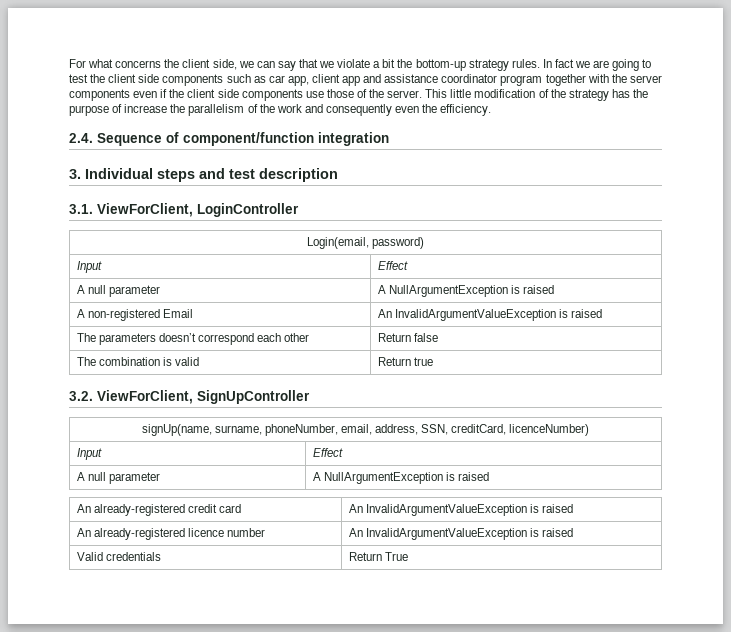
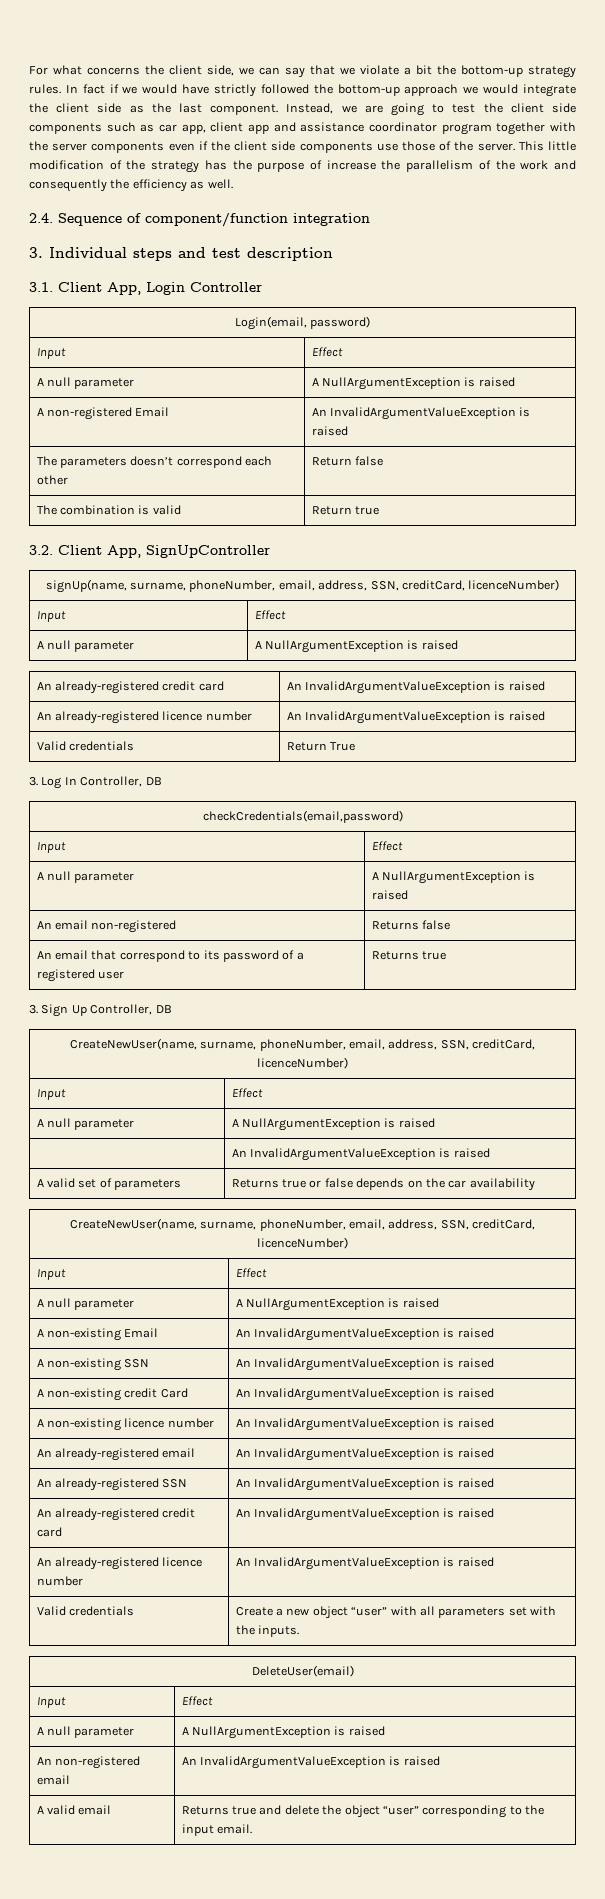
(574, 63) none -> [109,84,576,97] [29,103,334,115] if we would have strictly followed the bottom-up approach we would integrate the client side as the last component. Instead,
[395,104,492,116] even the efficiency. -> [110,179,233,192] the efficiency as well.
[97,203,299,217] ViewForClient, LoginController -> [58,282,262,295] Client App, Login Controller
[97,390,193,404] ViewForClient, -> [58,545,141,558] Client App,
(408, 556) none -> [29,776,162,789] [202,810,403,823] [36,842,66,853] [371,841,403,851] [36,871,135,883] [371,871,536,884] [371,890,408,900] [36,920,177,933] [371,920,451,930] [36,950,304,962] [36,969,125,982] [371,951,447,960] [29,1004,172,1017] [69,1038,536,1051] [257,1057,348,1069] [36,1089,66,1100] [231,1088,263,1098] [36,1118,135,1130] [231,1118,435,1131] [231,1148,490,1161] [36,1178,182,1190] [231,1178,535,1191] [69,1218,536,1231] [257,1237,348,1249] [36,1269,66,1280] [235,1268,267,1278] [36,1298,135,1310] [235,1298,439,1311] [36,1328,159,1341] [235,1328,494,1341] [36,1358,150,1371] [235,1358,494,1371] [36,1388,188,1401] [235,1388,494,1401] [36,1418,214,1431] [235,1418,494,1431] [36,1448,196,1461] [235,1448,494,1461] [36,1478,188,1491] [235,1478,494,1491] [36,1508,196,1521] [36,1527,62,1537] [235,1508,494,1521] [36,1557,203,1570] [36,1576,83,1586] [235,1557,494,1570] [36,1606,135,1616] [235,1606,557,1619] [235,1625,300,1637] [251,1665,354,1677] [36,1697,66,1708] [181,1696,213,1706] [36,1726,135,1738] [181,1726,385,1739] [36,1756,141,1769] [36,1775,70,1785] [181,1756,440,1769] [36,1805,112,1815] [181,1805,545,1818] [181,1824,253,1836] // 3. Log In Controller, DB // checkCredentials(email,password) // Input | Effect // A null parameter | A NullArgumentException is raised // An email non-registered | Returns false // An email that correspond to its password of a registered user | Returns true // 3. Sign Up Controller, DB // CreateNewUser(name, surname, phoneNumber, email, address, SSN, creditCard, licenceNumber) // Input | Effect // A null parameter | A NullArgumentException is raised // | An InvalidArgumentValueException is raised // A valid set of parameters | Returns true or false depends on the car availability // CreateNewUser(name, surname, phoneNumber, email, address, SSN, creditCard, licenceNumber) // Input | Effect // A null parameter | A NullArgumentException is raised // A non-existing Email | An InvalidArgumentValueException is raised // A non-existing SSN | An InvalidArgumentValueException is raised // A non-existing credit Card | An InvalidArgumentValueException is raised // A non-existing licence number | An InvalidArgumentValueException is raised // An already-registered email | An InvalidArgumentValueException is raised // An already-registered SSN | An InvalidArgumentValueException is raised // An already-registered credit card | An InvalidArgumentValueException is raised // An already-registered licence number | An InvalidArgumentValueException is raised // Valid credentials | Create a new object “user” with all parameters set with the inputs. // DeleteUser(email) // Input | Effect // A null parameter | A NullArgumentException is raised // An non-registered email | An InvalidArgumentValueException is raised // A valid email | Returns true and delete the object “user” corresponding to the input email.

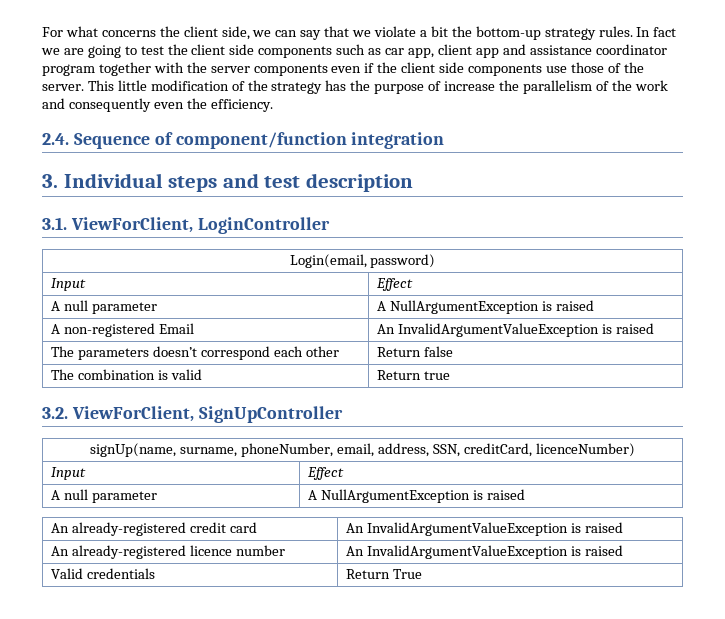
[109,84,576,97] [29,103,334,115] if we would have strictly followed the bottom-up approach we would integrate the client side as the last component. Instead, -> (677, 32) none
[110,179,233,192] the efficiency as well. -> [153,98,273,112] even the efficiency.
[58,282,262,295] Client App, Login Controller -> [70,217,330,234] ViewForClient, LoginController
[58,545,141,558] Client App, -> [71,406,194,422] ViewForClient,
[29,776,162,789] [202,810,403,823] [36,842,66,853] [371,841,403,851] [36,871,135,883] [371,871,536,884] [371,890,408,900] [36,920,177,933] [371,920,451,930] [36,950,304,962] [36,969,125,982] [371,951,447,960] [29,1004,172,1017] [69,1038,536,1051] [257,1057,348,1069] [36,1089,66,1100] [231,1088,263,1098] [36,1118,135,1130] [231,1118,435,1131] [231,1148,490,1161] [36,1178,182,1190] [231,1178,535,1191] [69,1218,536,1231] [257,1237,348,1249] [36,1269,66,1280] [235,1268,267,1278] [36,1298,135,1310] [235,1298,439,1311] [36,1328,159,1341] [235,1328,494,1341] [36,1358,150,1371] [235,1358,494,1371] [36,1388,188,1401] [235,1388,494,1401] [36,1418,214,1431] [235,1418,494,1431] [36,1448,196,1461] [235,1448,494,1461] [36,1478,188,1491] [235,1478,494,1491] [36,1508,196,1521] [36,1527,62,1537] [235,1508,494,1521] [36,1557,203,1570] [36,1576,83,1586] [235,1557,494,1570] [36,1606,135,1616] [235,1606,557,1619] [235,1625,300,1637] [251,1665,354,1677] [36,1697,66,1708] [181,1696,213,1706] [36,1726,135,1738] [181,1726,385,1739] [36,1756,141,1769] [36,1775,70,1785] [181,1756,440,1769] [36,1805,112,1815] [181,1805,545,1818] [181,1824,253,1836] // 3. Log In Controller, DB // checkCredentials(email,password) // Input | Effect // A null parameter | A NullArgumentException is raised // An email non-registered | Returns false // An email that correspond to its password of a registered user | Returns true // 3. Sign Up Controller, DB // CreateNewUser(name, surname, phoneNumber, email, address, SSN, creditCard, licenceNumber) // Input | Effect // A null parameter | A NullArgumentException is raised // | An InvalidArgumentValueException is raised // A valid set of parameters | Returns true or false depends on the car availability // CreateNewUser(name, surname, phoneNumber, email, address, SSN, creditCard, licenceNumber) // Input | Effect // A null parameter | A NullArgumentException is raised // A non-existing Email | An InvalidArgumentValueException is raised // A non-existing SSN | An InvalidArgumentValueException is raised // A non-existing credit Card | An InvalidArgumentValueException is raised // A non-existing licence number | An InvalidArgumentValueException is raised // An already-registered email | An InvalidArgumentValueException is raised // An already-registered SSN | An InvalidArgumentValueException is raised // An already-registered credit card | An InvalidArgumentValueException is raised // An already-registered licence number | An InvalidArgumentValueException is raised // Valid credentials | Create a new object “user” with all parameters set with the inputs. // DeleteUser(email) // Input | Effect // A null parameter | A NullArgumentException is raised // An non-registered email | An InvalidArgumentValueException is raised // A valid email | Returns true and delete the object “user” corresponding to the input email. -> (423, 574) none

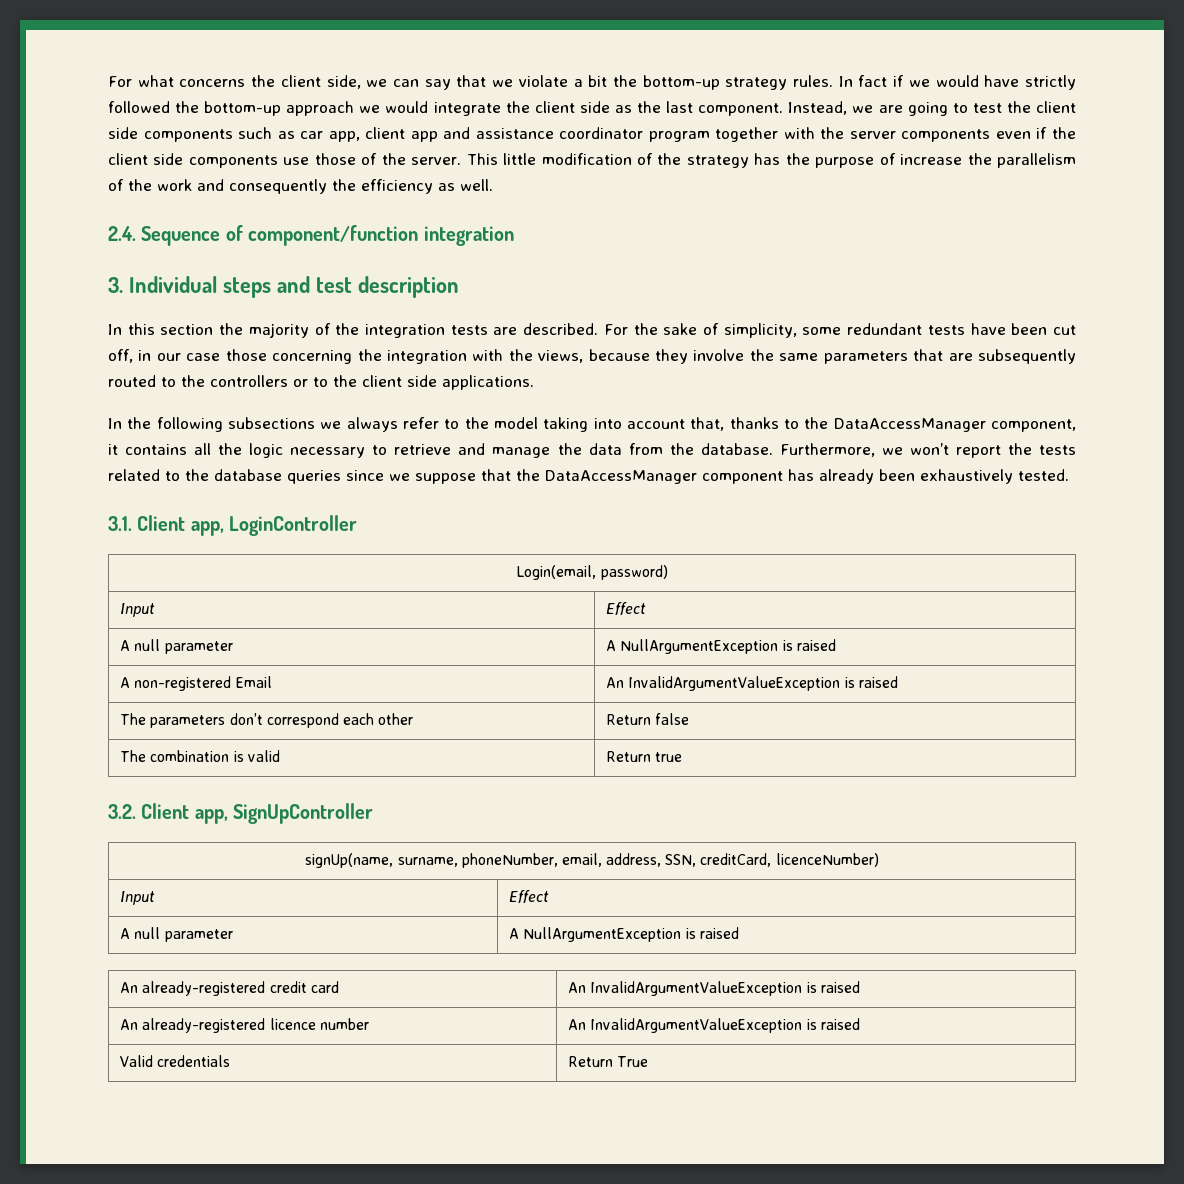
(677, 32) none -> [893,75,1077,90] [108,101,848,116] if we would have strictly followed the bottom-up approach we would integrate the client side as the last component. Instead,
[153,98,273,112] even the efficiency. -> [332,179,493,194] the efficiency as well.
(413, 182) none -> [108,323,1076,338] [108,349,1077,364] [108,375,534,390] [108,417,1076,432] [108,443,1076,458] [108,469,1069,484] // In this section the majority of the integration tests are described. For the sake of simplicity, some redundant tests have been cut off, in our case those concerning the integration with the views, because they involve the same parameters that are subsequently routed to the controllers or to the client side applications. // In the following subsections we always refer to the model taking into account that, thanks to the DataAccessManager component, it contains all the logic necessary to retrieve and manage the data from the database. Furthermore, we won’t report the tests related to the database queries since we suppose that the DataAccessManager component has already been exhaustively tested.
[70,217,193,233] ViewForClient, -> [137,515,224,536] Client app,
[153,346,198,357] doesn’t -> [229,713,263,725] don’t
[71,406,194,422] ViewForClient, -> [141,803,228,824] Client app,

